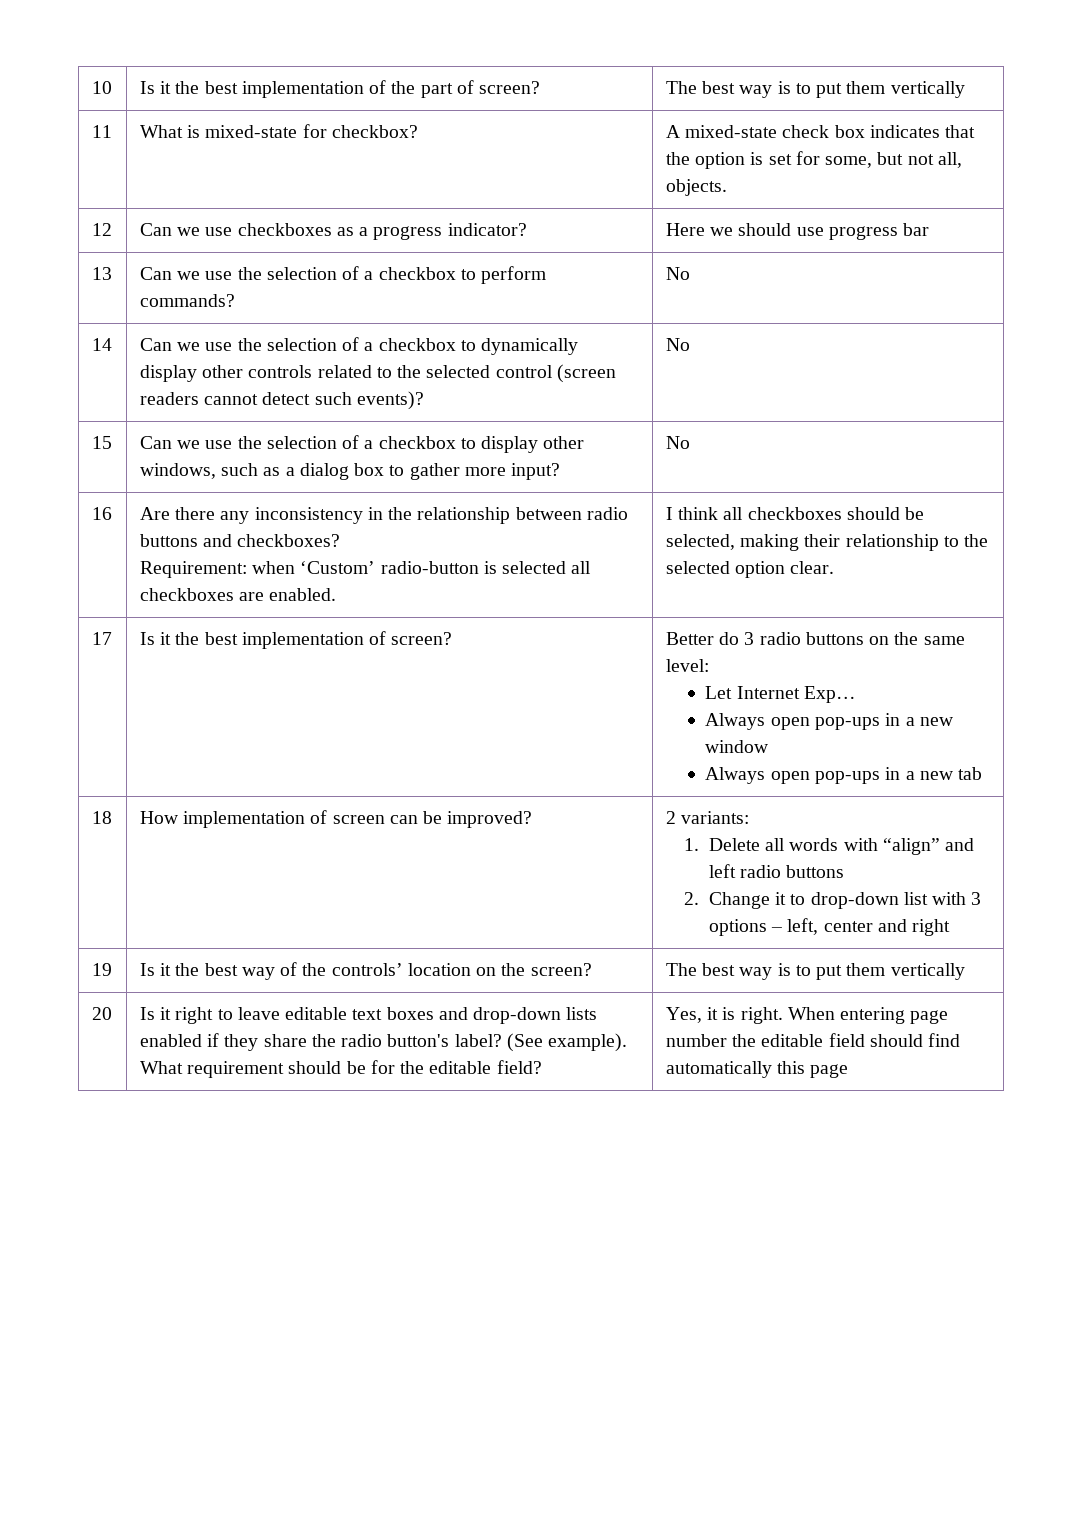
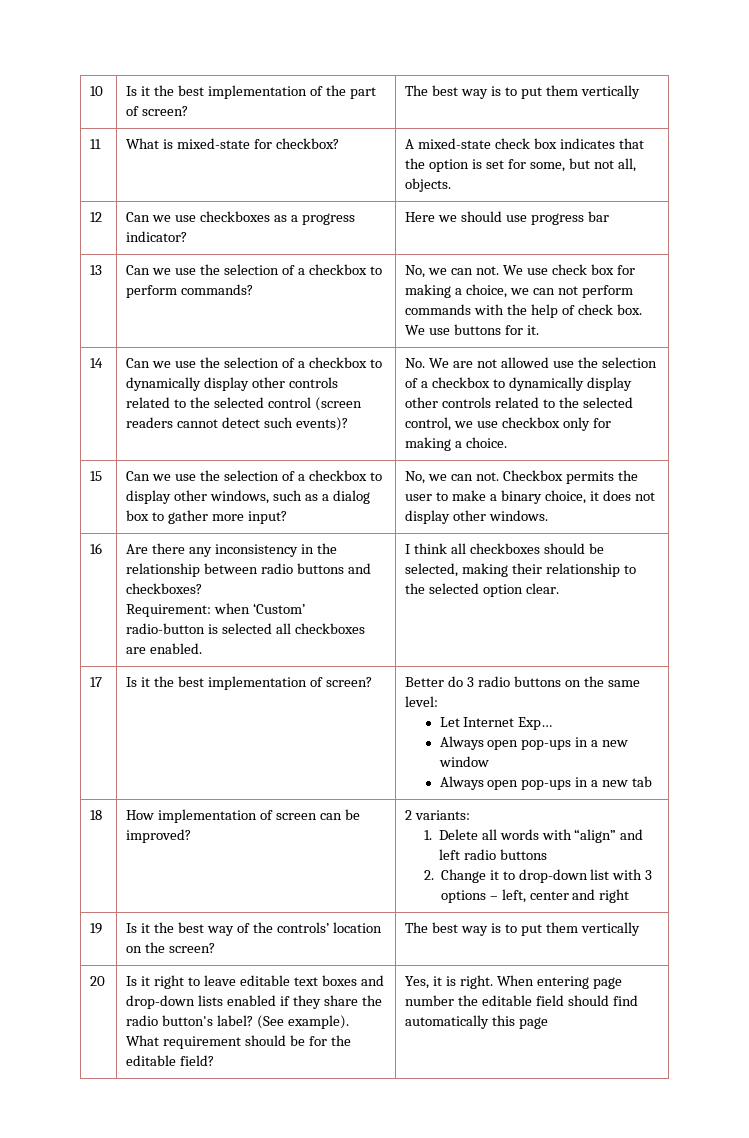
[665,267,690,280] No -> [405,264,635,278] [405,284,633,298] [405,304,642,318] [405,324,539,335] No, we can not. We use check box for making a choice, we can not perform commands with the help of check box. We use buttons for it.
[665,338,690,351] No -> [405,357,657,368] [405,377,632,391] [405,397,633,408] [405,417,611,431] [405,437,508,451] No. We are not allowed use the selection of a checkbox to dynamically display other controls related to the selected control, we use checkbox only for making a choice.
[665,436,690,449] No -> [405,470,638,484] [405,490,655,504] [405,510,549,524] No, we can not. Checkbox permits the user to make a binary choice, it does not display other windows.

